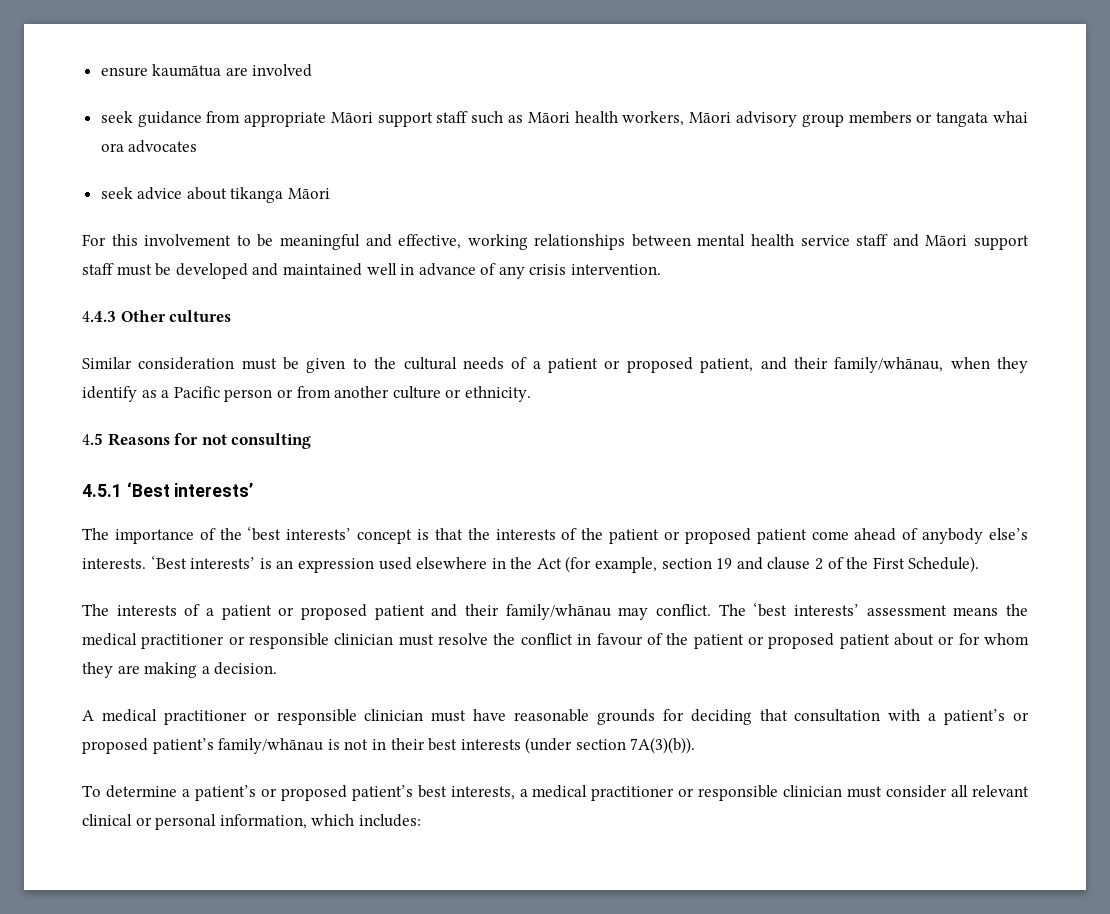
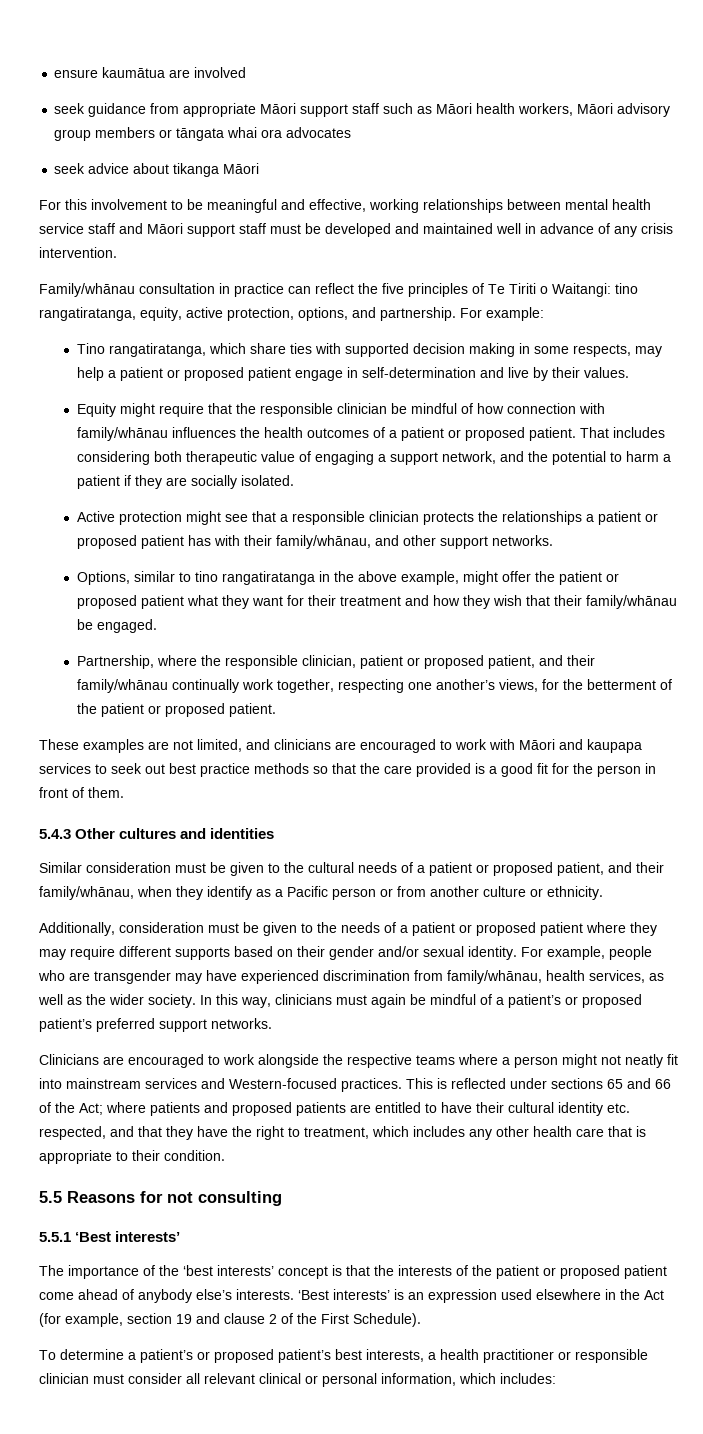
[936,112,989,127] tangata -> [176,128,225,141] tāngata
[82,311,116,322] 4.4.3 -> [39,283,638,297] [39,307,544,321] [76,343,662,357] [76,367,629,381] [76,403,605,417] [76,427,665,441] [76,451,671,465] [76,475,294,489] [76,511,658,525] [76,535,553,549] [76,571,619,585] [76,595,677,609] [76,619,157,633] [76,655,595,669] [76,679,672,693] [76,703,276,717] [39,739,642,753] [39,763,656,777] [39,787,124,798] [39,829,71,839] Family/whānau consultation in practice can reflect the five principles of Te Tiriti o Waitangi: tino rangatiratanga, equity, active protection, options, and partnership. For example: // Tino rangatiratanga, which share ties with supported decision making in some respects, may help a patient or proposed patient engage in self-determination and live by their values. // Equity might require that the responsible clinician be mindful of how connection with family/whānau influences the health outcomes of a patient or proposed patient. That includes considering both therapeutic value of engaging a support network, and the potential to harm a patient if they are socially isolated. // Active protection might see that a responsible clinician protects the relationships a patient or proposed patient has with their family/whānau, and other support networks. // Options, similar to tino rangatiratanga in the above example, might offer the patient or proposed patient what they want for their treatment and how they wish that their family/whānau be engaged. // Partnership, where the responsible clinician, patient or proposed patient, and their family/whānau continually work together, respecting one another’s views, for the betterment of the patient or proposed patient. // These examples are not limited, and clinicians are encouraged to work with Māori and kaupapa services to seek out best practice methods so that the care provided is a good fit for the person in front of them. // 5.4.3
(232, 316) none -> [180,828,275,839] and identities
[82,433,103,445] 4.5 -> [39,922,657,936] [39,946,652,960] [38,970,664,984] [38,994,642,1008] [39,1018,272,1032] [39,1054,678,1068] [39,1078,671,1092] [39,1102,630,1116] [39,1126,646,1140] [39,1150,225,1164] [39,1191,62,1203] Additionally, consideration must be given to the needs of a patient or proposed patient where they may require different supports based on their gender and/or sexual identity. For example, people who are transgender may have experienced discrimination from family/whānau, health services, as well as the wider society. In this way, clinicians must again be mindful of a patient’s or proposed patient’s preferred support networks. // Clinicians are encouraged to work alongside the respective teams where a person might not neatly fit into mainstream services and Western-focused practices. This is reflected under sections 65 and 66 of the Act; where patients and proposed patients are entitled to have their cultural identity etc. respected, and that they have the right to treatment, which includes any other health care that is appropriate to their condition. // 5.5
[82,484,122,497] 4.5.1 -> [39,1232,71,1242] 5.5.1
[82,602,1028,620] [82,633,1030,649] [82,662,278,678] [82,709,1029,725] [82,737,696,754] // The interests of a patient or proposed patient and their family/whānau may conflict. The ‘best interests’ assessment means the medical practitioner or responsible clinician must resolve the conflict in favour of the patient or proposed patient about or for whom they are making a decision. // A medical practitioner or responsible clinician must have reasonable grounds for deciding that consultation with a patient’s or proposed patient’s family/whānau is not in their best interests (under section 7A(3)(b)). -> (421, 1320) none
[532,785,588,798] medical -> [440,1349,479,1360] health

